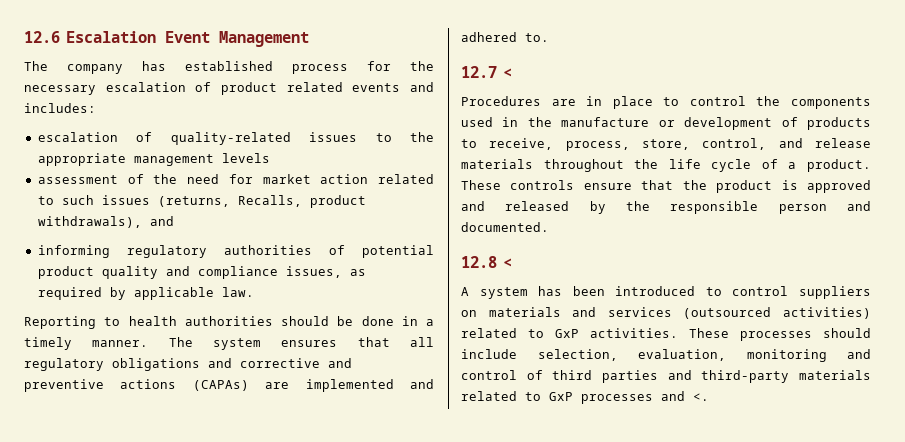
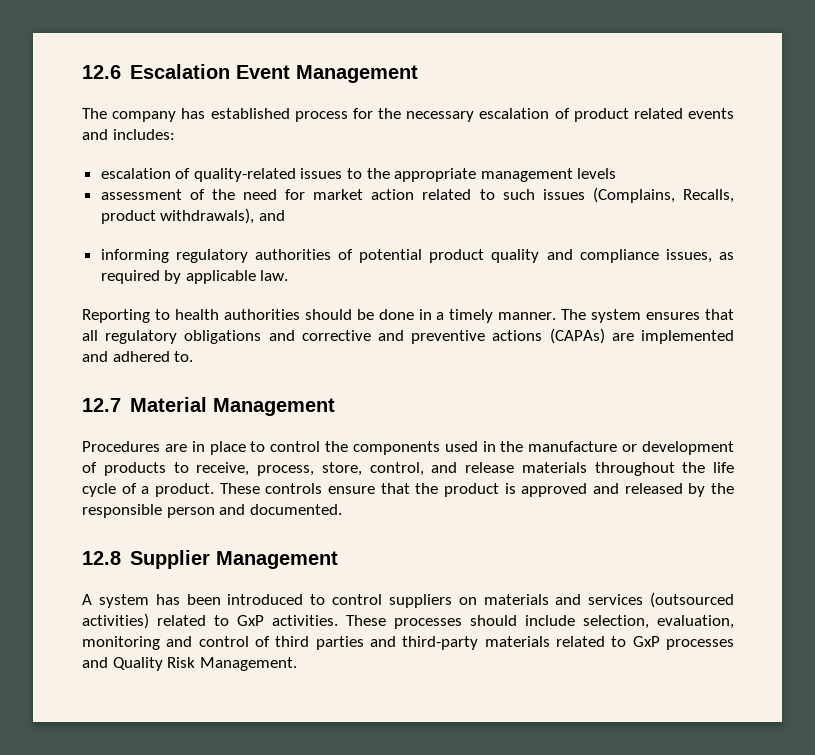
[157,196,230,207] (returns, -> [592,187,675,203] (Complains,
[503,68,513,78] < -> [129,397,335,416] Material Management
[503,258,513,268] < -> [129,550,338,569] Supplier Management
[693,393,709,401] <. -> [112,657,297,671] Quality Risk Management.

